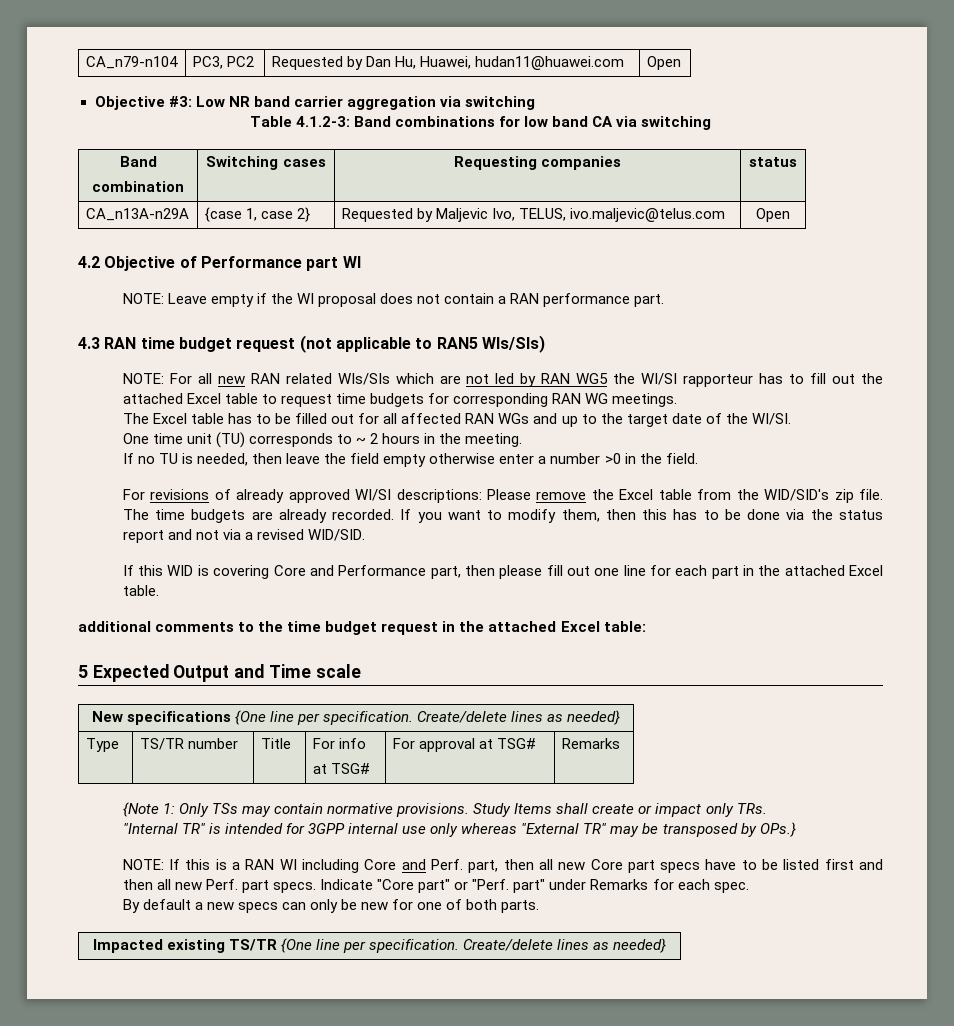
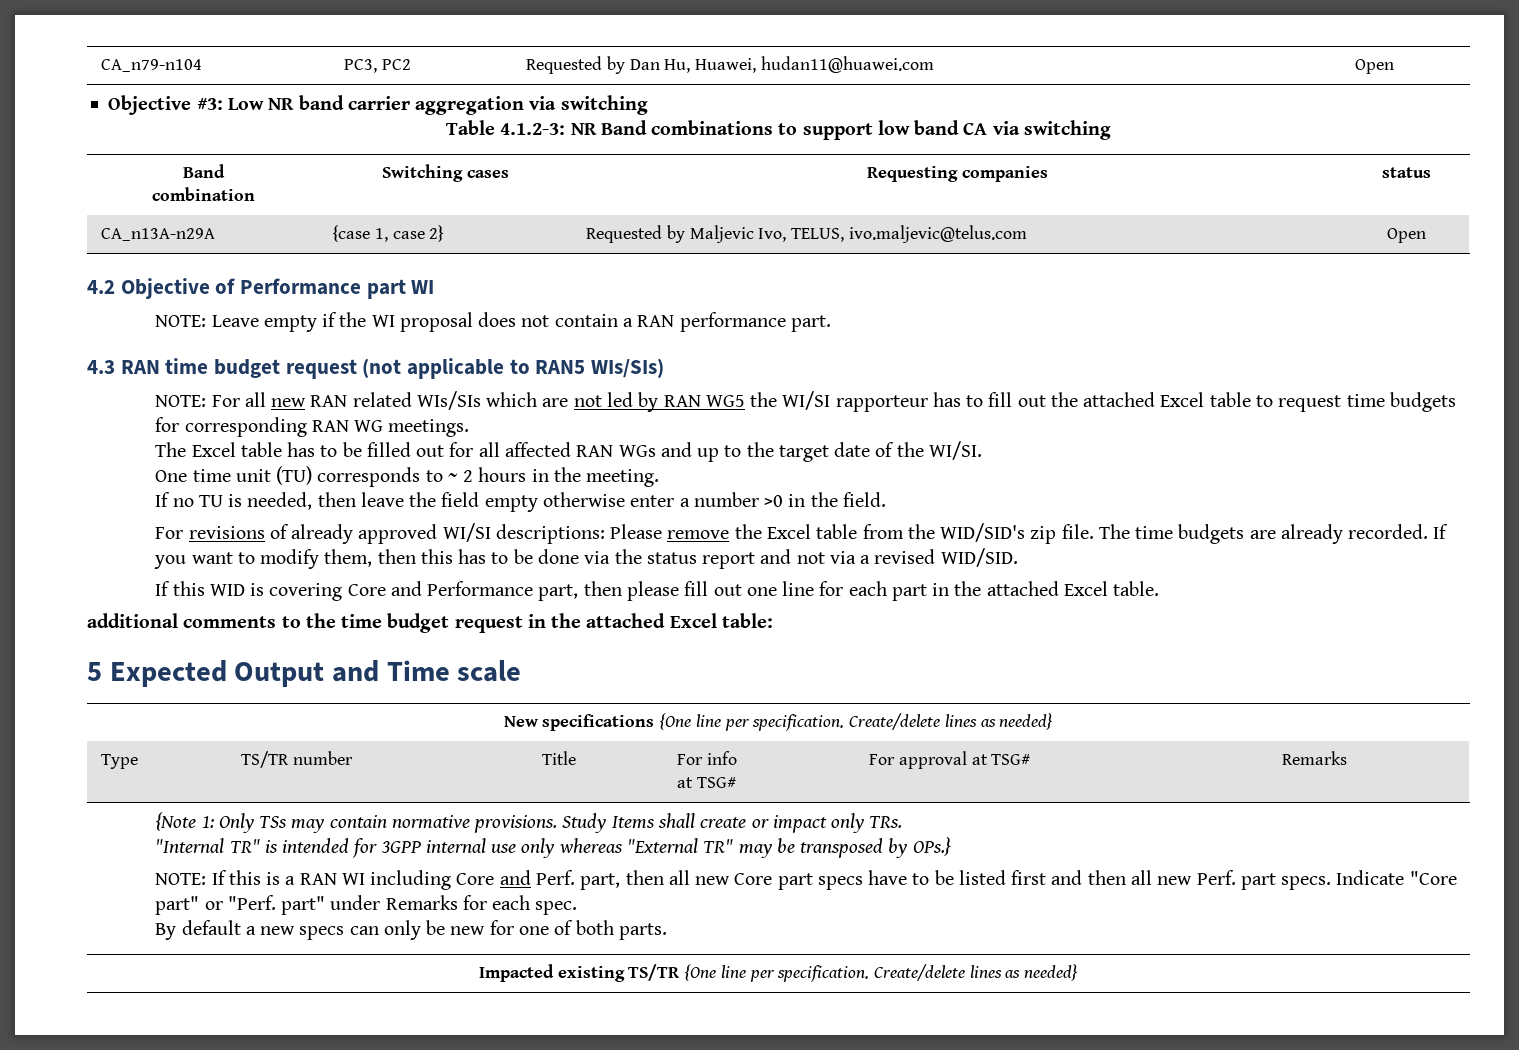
(350, 121) none -> [570,123,597,135] NR
[498,116,520,127] for -> [778,123,873,140] to support

